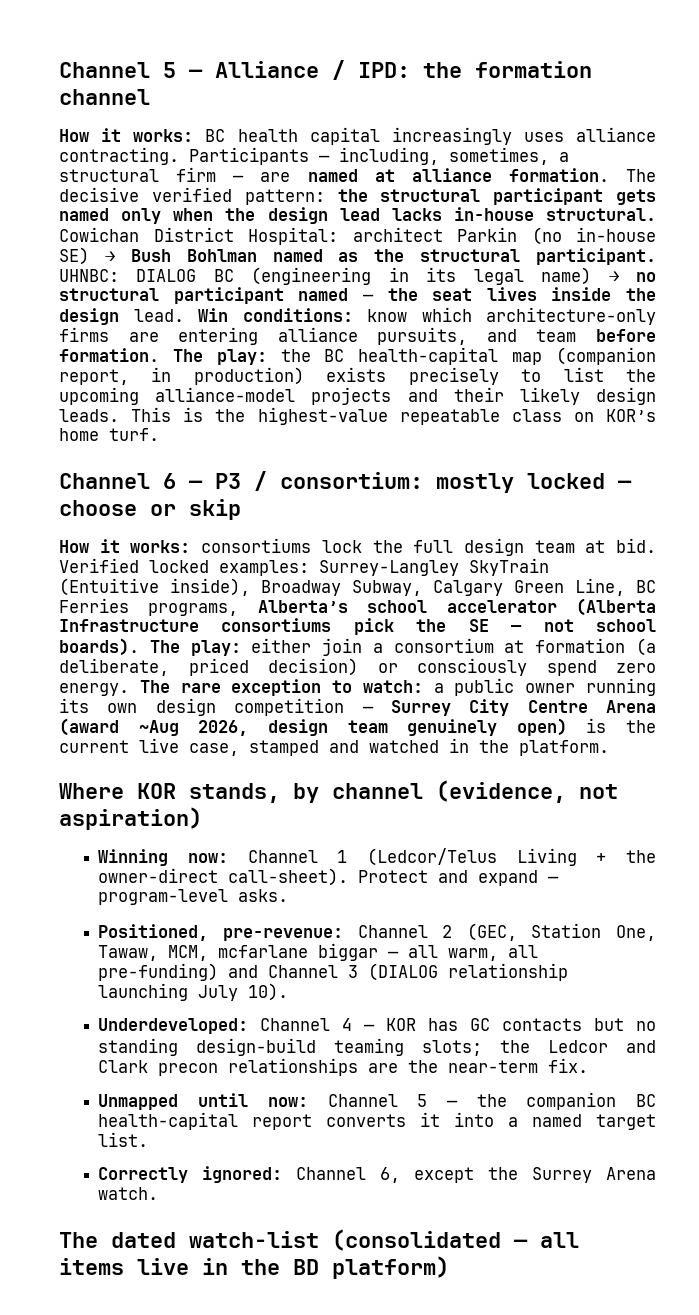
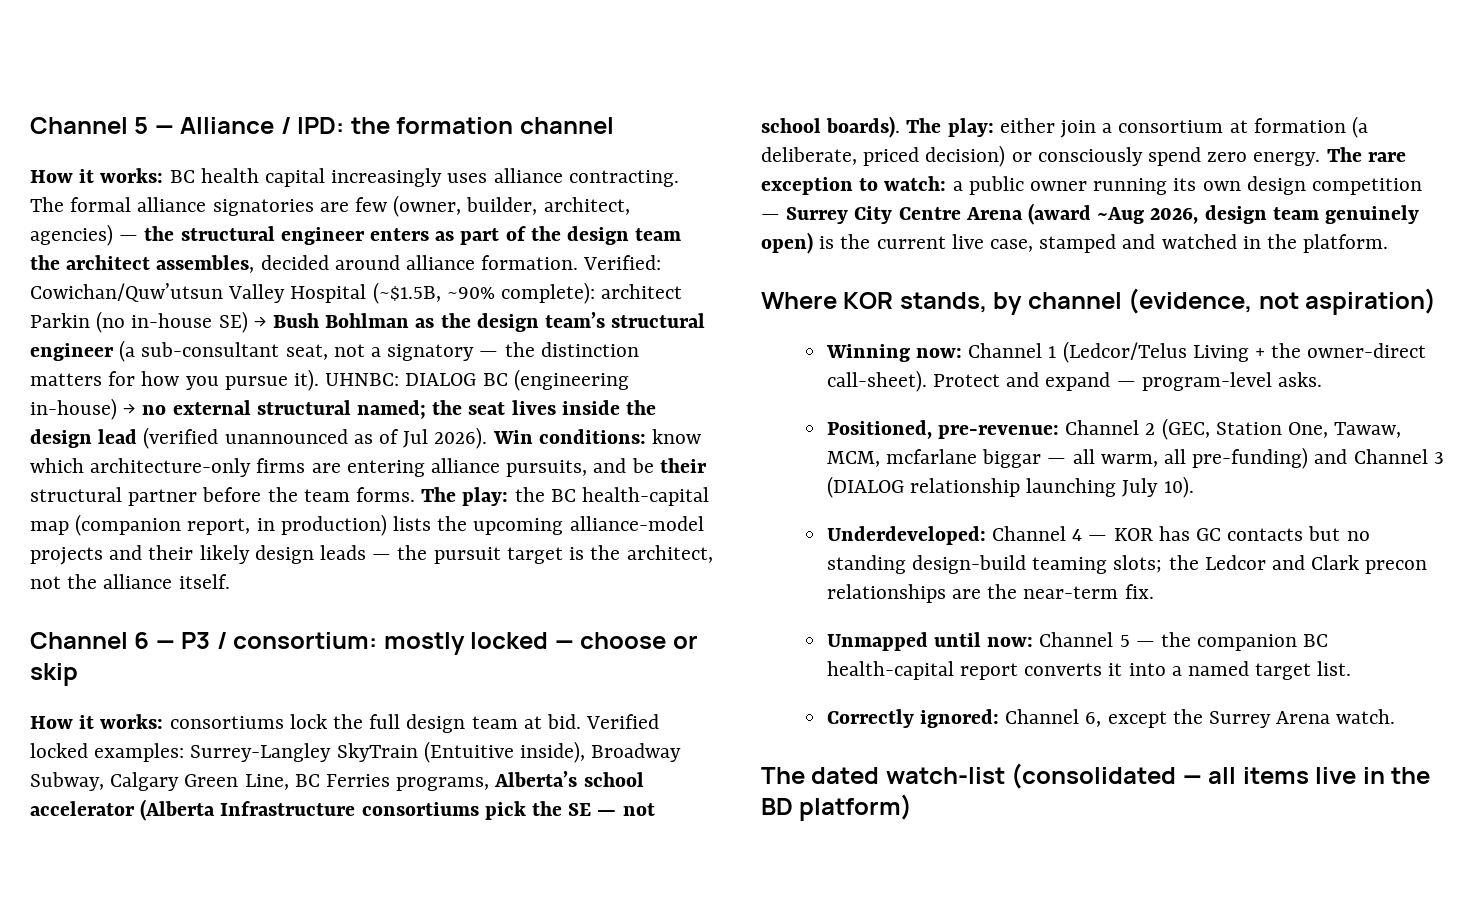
[189,147,569,165] [59,167,656,182] [59,187,656,205] [59,207,656,224] [59,227,338,245] Participants — including, sometimes, a structural firm — are named at alliance formation. The decisive verified pattern: the structural participant gets named only when the design lead lacks in-house structural. Cowichan District Hospital: -> [30,195,630,217] [30,224,682,246] [30,255,662,273] [30,282,596,304] The formal alliance signatories are few (owner, builder, architect, agencies) — the structural engineer enters as part of the design team the architect assembles, decided around alliance formation. Verified: Cowichan/Quw’utsun Valley Hospital (~$1.5B, ~90% complete):
[272,249,323,262] named -> (410, 320) none
[420,248,656,265] [59,267,657,285] [59,287,374,304] structural participant. UHNBC: DIALOG BC (engineering in its legal name) → no structural participant named — -> [476,312,706,332] [30,340,639,362] [30,369,629,391] [30,398,427,420] design team’s structural engineer (a sub-consultant seat, not a signatory — the distinction matters for how you pursue it). UHNBC: DIALOG BC (engineering in-house) → no external structural named;
[133,309,184,322] lead. -> [98,427,488,449] lead (verified unannounced as of Jul 2026).
[536,329,656,342] [59,348,159,362] team before formation. -> [631,458,707,473] [30,487,416,506] be their structural partner before the team forms.
[326,367,604,385] exists precisely to list -> [393,516,432,531] lists
[59,407,656,425] [59,428,159,441] leads. This is the highest-value repeatable class on KOR’s home turf. -> [320,545,713,564] [30,574,230,589] leads — the pursuit target is the architect, not the alliance itself.

